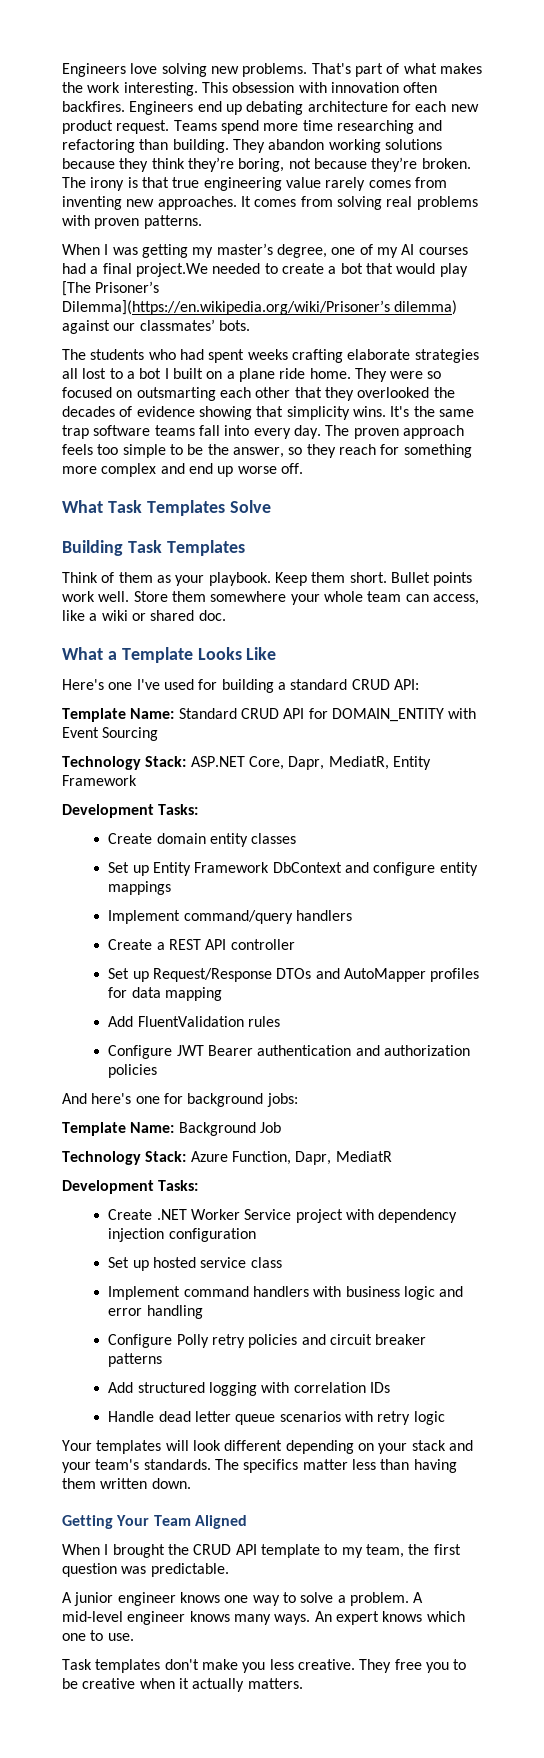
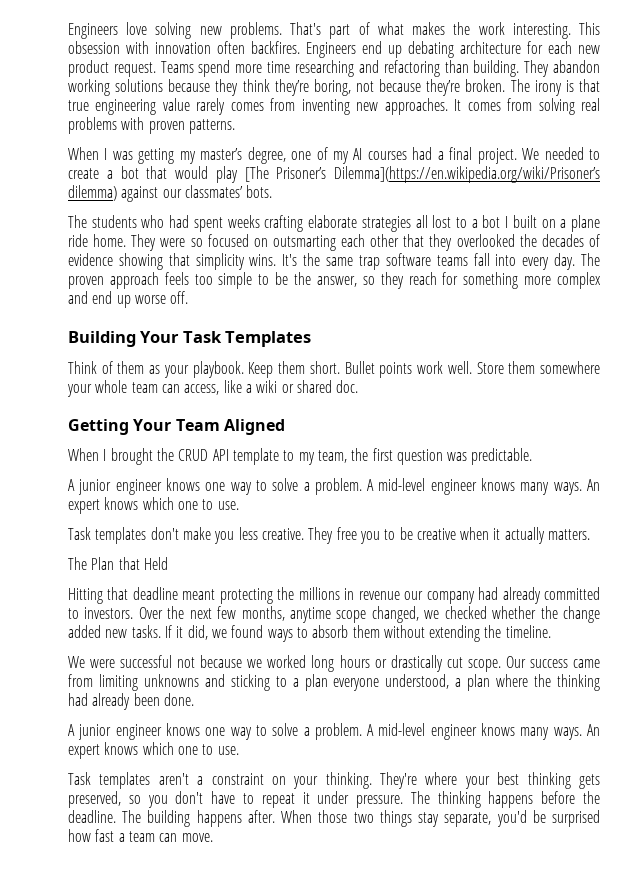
[135,263,208,277] project.We -> [477,148,540,164] project. We
[62,500,271,516] // What Task Templates Solve -> (189, 297) none
(123, 548) none -> [140,331,180,343] Your
[62,647,277,663] [62,679,419,693] [62,708,477,722] [62,727,159,741] [62,756,431,770] [62,775,137,786] [62,804,199,818] [108,833,297,847] [108,862,478,876] [108,881,172,895] [108,910,352,924] [108,939,295,950] [108,968,480,982] [108,987,222,1001] [108,1016,280,1027] [108,1045,470,1059] [108,1064,158,1078] [62,1093,298,1107] [62,1122,281,1136] [62,1151,392,1165] [62,1180,199,1194] [108,1209,458,1223] [108,1228,256,1242] [108,1257,282,1271] [108,1286,464,1300] [108,1305,203,1319] [108,1334,427,1348] [108,1353,163,1367] [108,1382,390,1396] [108,1411,445,1425] [62,1440,473,1454] [62,1459,457,1473] [62,1478,191,1489] // What a Template Looks Like // Here's one I've used for building a standard CRUD API: // Template Name: Standard CRUD API for DOMAIN_ENTITY with Event Sourcing // Technology Stack: ASP.NET Core, Dapr, MediatR, Entity Framework // Development Tasks: // Create domain entity classes // Set up Entity Framework DbContext and configure entity mappings // Implement command/query handlers // Create a REST API controller // Set up Request/Response DTOs and AutoMapper profiles for data mapping // Add FluentValidation rules // Configure JWT Bearer authentication and authorization policies // And here's one for background jobs: // Template Name: Background Job // Technology Stack: Azure Function, Dapr, MediatR // Development Tasks: // Create .NET Worker Service project with dependency injection configuration // Set up hosted service class // Implement command handlers with business logic and error handling // Configure Polly retry policies and circuit breaker patterns // Add structured logging with correlation IDs // Handle dead letter queue scenarios with retry logic // Your templates will look different depending on your stack and your team's standards. The specifics matter less than having them written down. -> (359, 386) none
(303, 1683) none -> [68,557,168,570] [68,587,600,604] [68,606,601,623] [68,625,551,642] [68,655,600,672] [68,674,600,691] [68,693,194,710] [68,723,600,740] [68,742,239,759] [68,772,601,789] [68,791,600,808] [68,810,600,827] [68,829,213,842] // The Plan that Held // Hitting that deadline meant protecting the millions in revenue our company had already committed to investors. Over the next few months, anytime scope changed, we checked whether the change added new tasks. If it did, we found ways to absorb them without extending the timeline. // We were successful not because we worked long hours or drastically cut scope. Our success came from limiting unknowns and sticking to a plan everyone understood, a plan where the thinking had already been done. // A junior engineer knows one way to solve a problem. A mid-level engineer knows many ways. An expert knows which one to use. // Task templates aren't a constraint on your thinking. They're where your best thinking gets preserved, so you don't have to repeat it under pressure. The thinking happens before the deadline. The building happens after. When those two things stay separate, you'd be surprised how fast a team can move.

